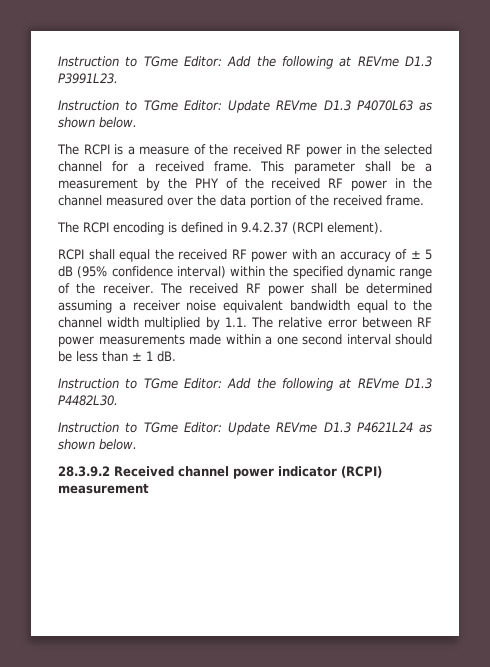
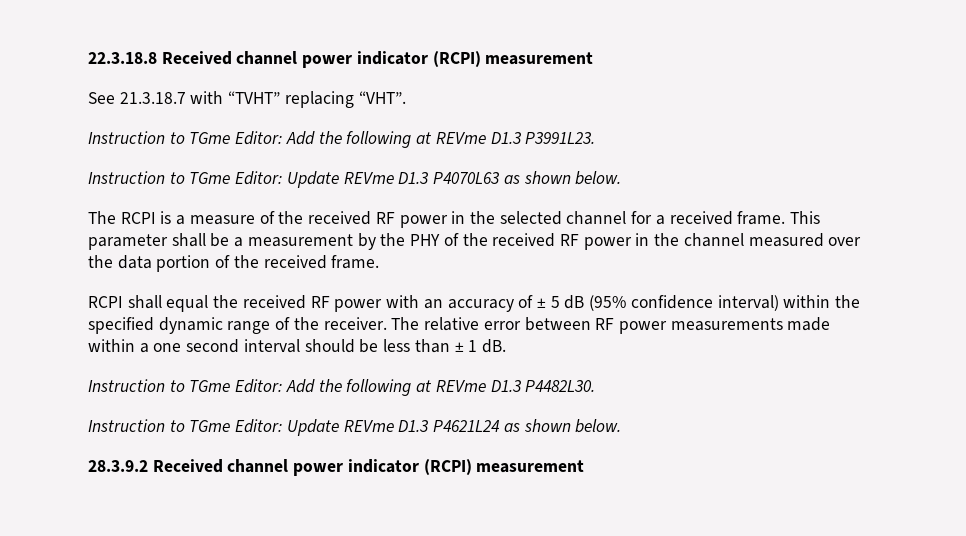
(58, 61) none -> [88,51,594,68] [88,91,406,108] 22.3.18.8 Received channel power indicator (RCPI) measurement // See 21.3.18.7 with “TVHT” replacing “VHT”. //
[57,222,383,235] // The RCPI encoding is defined in 9.4.2.37 (RCPI element). -> (380, 262) none
[189,283,433,296] [58,300,432,313] [58,317,274,330] received RF power shall be determined assuming a receiver noise equivalent bandwidth equal to the channel width multiplied by 1.1. The -> (420, 323) none

